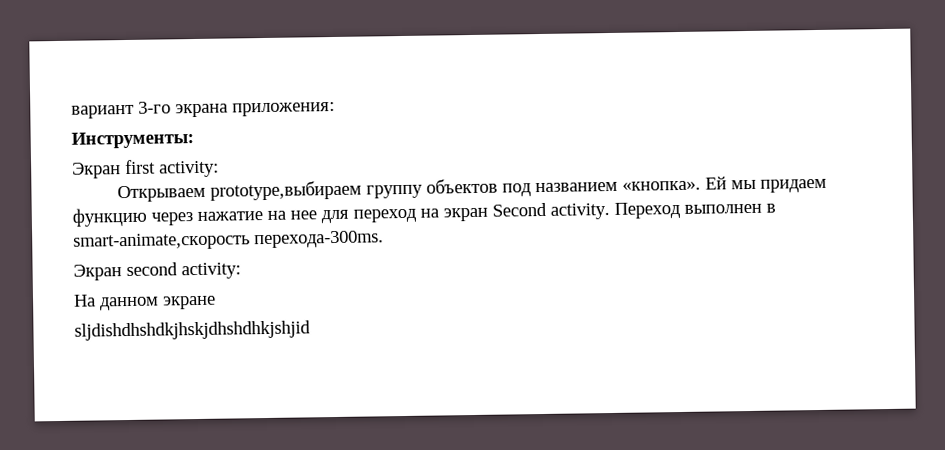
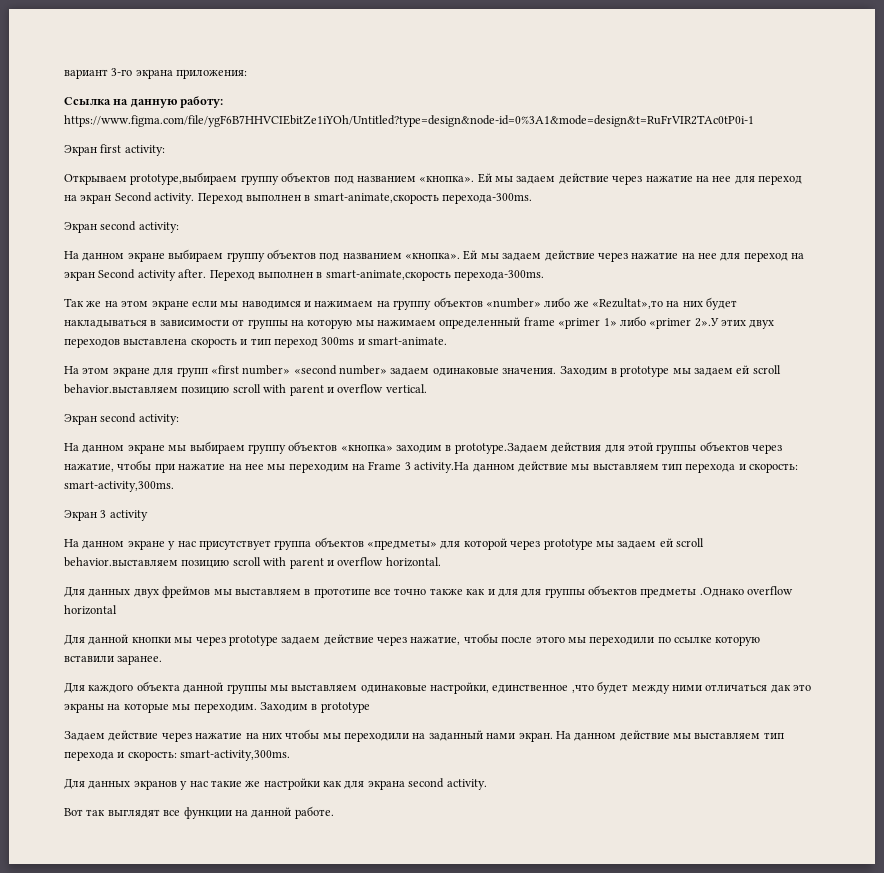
[71,131,194,149] Инструменты: -> [64,96,224,108] [64,115,754,127] Ссылка на данную работу: https://www.figma.com/file/ygF6B7HHVCIEbitZe1iYOh/Untitled?type=design&node-id=0%3A1&mode=design&t=RuFrVIR2TAc0tP0i-1
[760,178,828,193] [72,207,147,227] придаем функцию -> [516,173,609,184] задаем действие
[74,320,311,341] // sljdishdhshdkjhskjdhshdhkjshjid -> [168,249,805,262] [64,269,544,281] [64,297,738,310] [64,316,775,329] [64,337,447,348] [64,365,781,377] [64,384,427,396] [64,413,179,425] [64,441,782,454] [64,460,799,473] [64,481,174,492] [64,510,148,521] [64,537,704,550] [64,557,441,569] [64,585,794,598] [64,605,117,615] [64,633,761,646] [64,655,163,665] [64,681,811,694] [64,702,370,713] [64,729,784,742] [64,750,291,761] [64,778,487,790] [64,806,334,819] выбираем группу объектов под названием «кнопка». Ей мы задаем действие через нажатие на нее для переход на экран Second activity after. Переход выполнен в smart-animate,скорость перехода-300ms. // Так же на этом экране если мы наводимся и нажимаем на группу объектов «number» либо же «Rezultat»,то на них будет накладываться в зависимости от группы на которую мы нажимаем определенный frame «primer 1» либо «primer 2».У этих двух переходов выставлена скорость и тип переход 300ms и smart-animate. // На этом экране для групп «first number» «second number» задаем одинаковые значения. Заходим в prototype мы задаем ей scroll behavior.выставляем позицию scroll with parent и overflow vertical. // Экран second activity: // На данном экране мы выбираем группу объектов «кнопка» заходим в prototype.Задаем действия для этой группы объектов через нажатие, чтобы при нажатие на нее мы переходим на Frame 3 activity.На данном действие мы выставляем тип перехода и скорость: smart-activity,300ms. // Экран 3 activity // На данном экране у нас присутствует группа объектов «предметы» для которой через prototype мы задаем ей scroll behavior.выставляем позицию scroll with parent и overflow horizontal. // Для данных двух фреймов мы выставляем в прототипе все точно также как и для для группы объектов предметы .Однако overflow horizontal // Для данной кнопки мы через prototype задаем действие через нажатие, чтобы после этого мы переходили по ссылке которую вставили заранее. // Для каждого объекта данной группы мы выставляем одинаковые настройки, единственное ,что будет между ними отличаться дак это экраны на которые мы переходим. Заходим в prototype // Задаем действие через нажатие на них чтобы мы переходили на заданный нами экран. На данном действие мы выставляем тип перехода и скорость: smart-activity,300ms. // Для данных экранов у нас такие же настройки как для экрана second activity. // Вот так выглядят все функции на данной работе.

